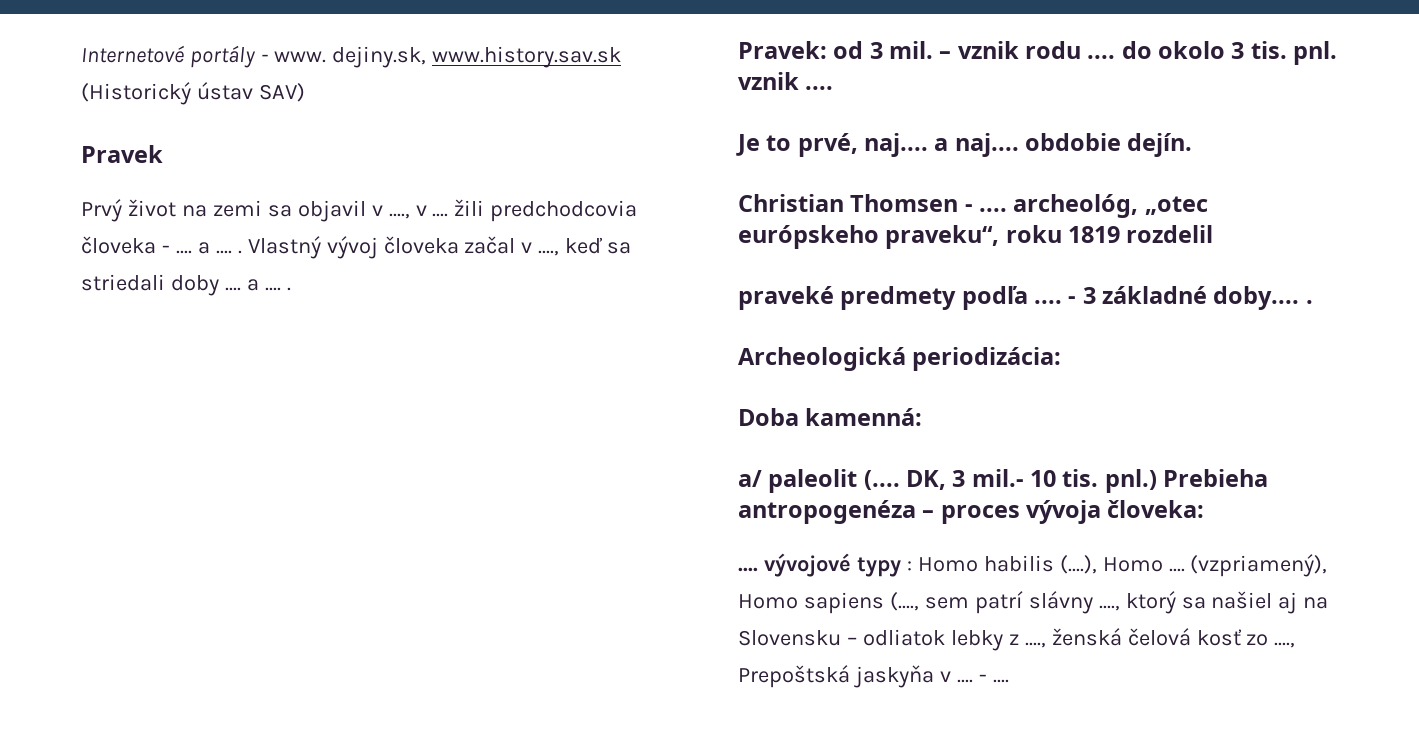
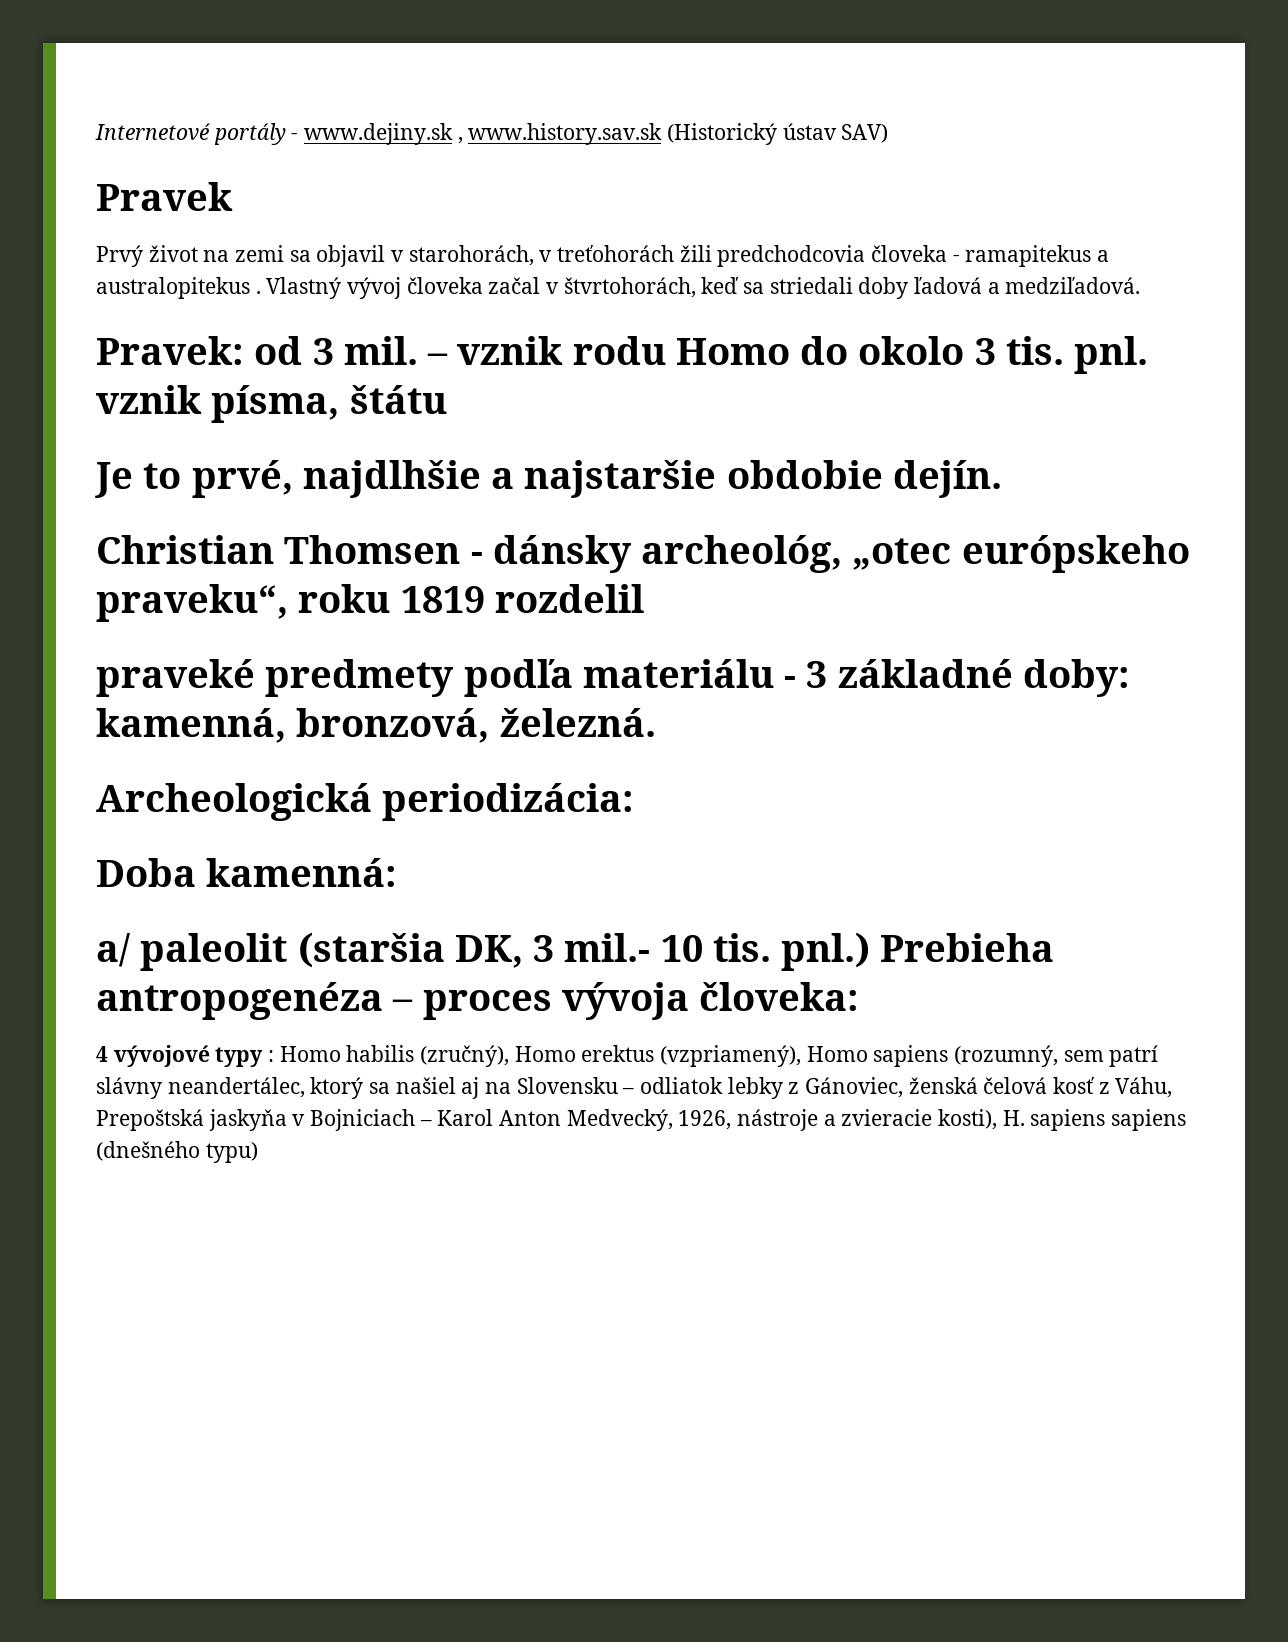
[273,46,426,68] www. dejiny.sk, -> [304,123,463,145] www.dejiny.sk ,
[388,205,449,219] ...., v .... -> [408,245,675,266] starohorách, v treťohorách
[175,242,232,254] .... a .... -> [965,245,1110,267] [96,277,250,299] ramapitekus a australopitekus
[538,250,560,256] ...., -> [563,277,696,298] štvrtohorách,
[224,279,291,291] .... a .... . -> [914,277,1141,294] ľadová a medziľadová.
[1087,55,1116,59] .... -> [675,338,790,365] Homo
[805,86,834,90] .... -> [211,385,447,423] písma, štátu
[864,133,1019,157] naj.... a naj.... -> [302,460,717,498] najdlhšie a najstaršie
[979,208,1008,212] .... -> [492,535,631,573] dánsky
[1034,300,1063,304] .... -> [582,659,774,688] materiálu
[1213,286,1313,310] doby.... . -> [1022,659,1130,697] [96,708,656,743] doby: kamenná, bronzová, železná.
[863,470,900,490] (.... -> [297,932,445,968] (staršia
[738,567,758,572] .... -> [96,1046,108,1062] 4
[1059,555,1185,574] (....), Homo .... -> [420,1045,655,1067] (zručný), Homo erektus
[889,592,919,611] (...., -> [954,1045,1059,1067] (rozumný,
[1098,605,1120,611] ...., -> [167,1077,305,1098] neandertálec,
[1024,642,1046,648] ...., -> [805,1077,904,1098] Gánoviec,
[1246,634,1296,648] zo ...., -> [1098,1077,1173,1098] z Váhu,
[956,674,1009,683] .... - .... -> [310,1109,1187,1131] [96,1141,258,1163] Bojniciach – Karol Anton Medvecký, 1926, nástroje a zvieracie kosti), H. sapiens sapiens (dnešného typu)

